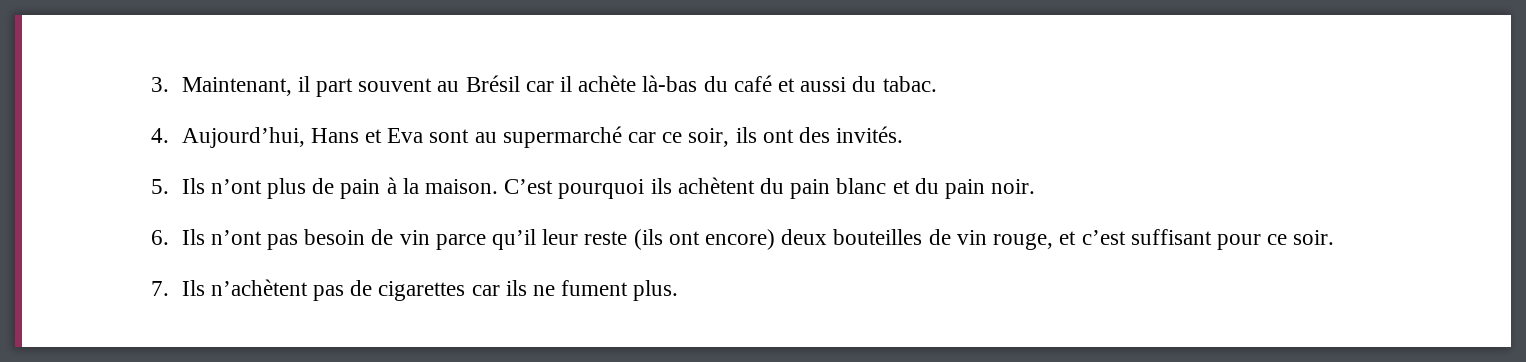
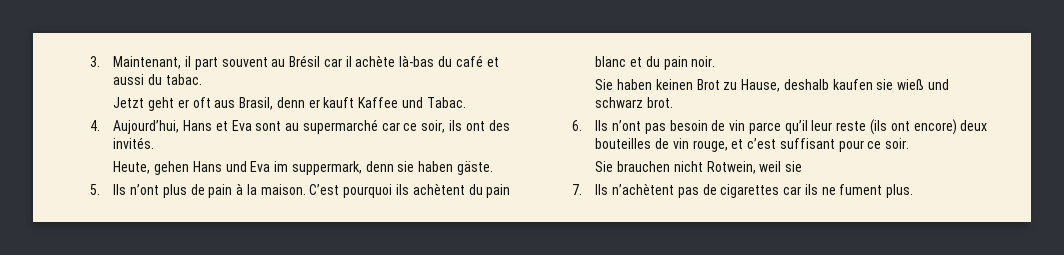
(937, 84) none -> [113,97,466,111] // Jetzt geht er oft aus Brasil, denn er kauft Kaffee und Tabac.
(904, 134) none -> [113,161,493,175] // Heute, gehen Hans und Eva im suppermark, denn sie haben gäste.
(1036, 186) none -> [595,79,949,92] [595,97,673,108] // Sie haben keinen Brot zu Hause, deshalb kaufen sie wieß und schwarz brot.
(1335, 237) none -> [595,161,803,174] // Sie brauchen nicht Rotwein, weil sie

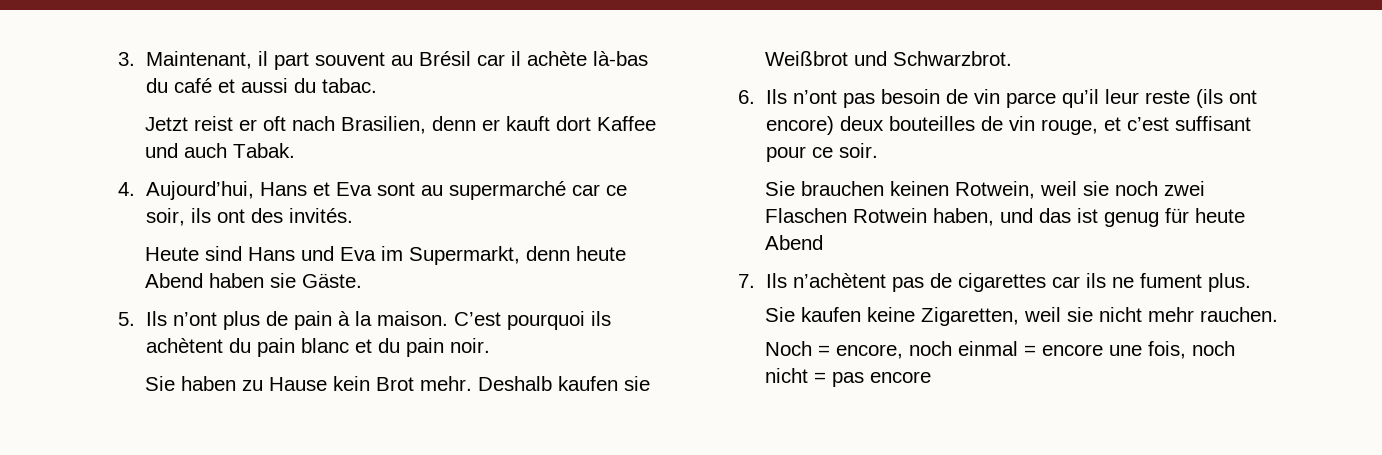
[147,97,174,111] geht -> [193,116,233,131] reist
[214,97,274,110] aus Brasil, -> [291,116,426,134] nach Brasilien,
(355, 102) none -> [555,116,591,131] dort
[426,97,466,108] Tabac. -> [183,143,295,158] auch Tabak.
[113,161,189,175] Heute, gehen -> [144,246,242,261] Heute sind
[291,161,493,175] suppermark, denn sie haben gäste. -> [408,246,626,265] [144,273,362,288] Supermarkt, denn heute Abend haben sie Gäste.
[655,79,949,92] [595,97,673,108] keinen Brot zu Hause, deshalb kaufen sie wieß und schwarz brot. -> [241,376,650,391] [764,51,1012,66] zu Hause kein Brot mehr. Deshalb kaufen sie Weißbrot und Schwarzbrot.
[673,161,703,172] nicht -> [889,181,949,196] keinen
(803, 166) none -> [1114,181,1205,196] [764,208,1245,227] [764,235,823,250] noch zwei Flaschen Rotwein haben, und das ist genug für heute Abend
(914, 191) none -> [764,307,1278,326] [764,341,1235,359] [764,368,931,387] // Sie kaufen keine Zigaretten, weil sie nicht mehr rauchen. // Noch = encore, noch einmal = encore une fois, noch nicht = pas encore

